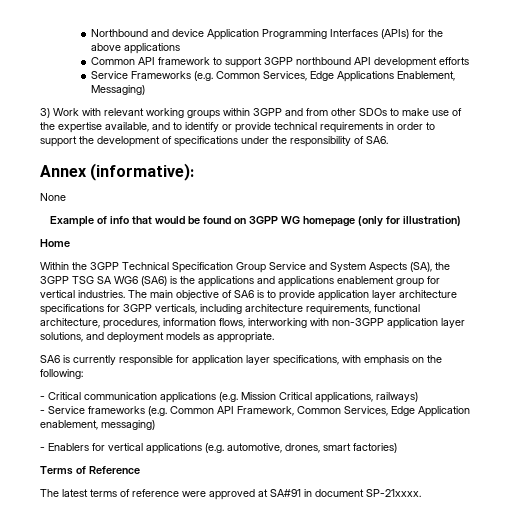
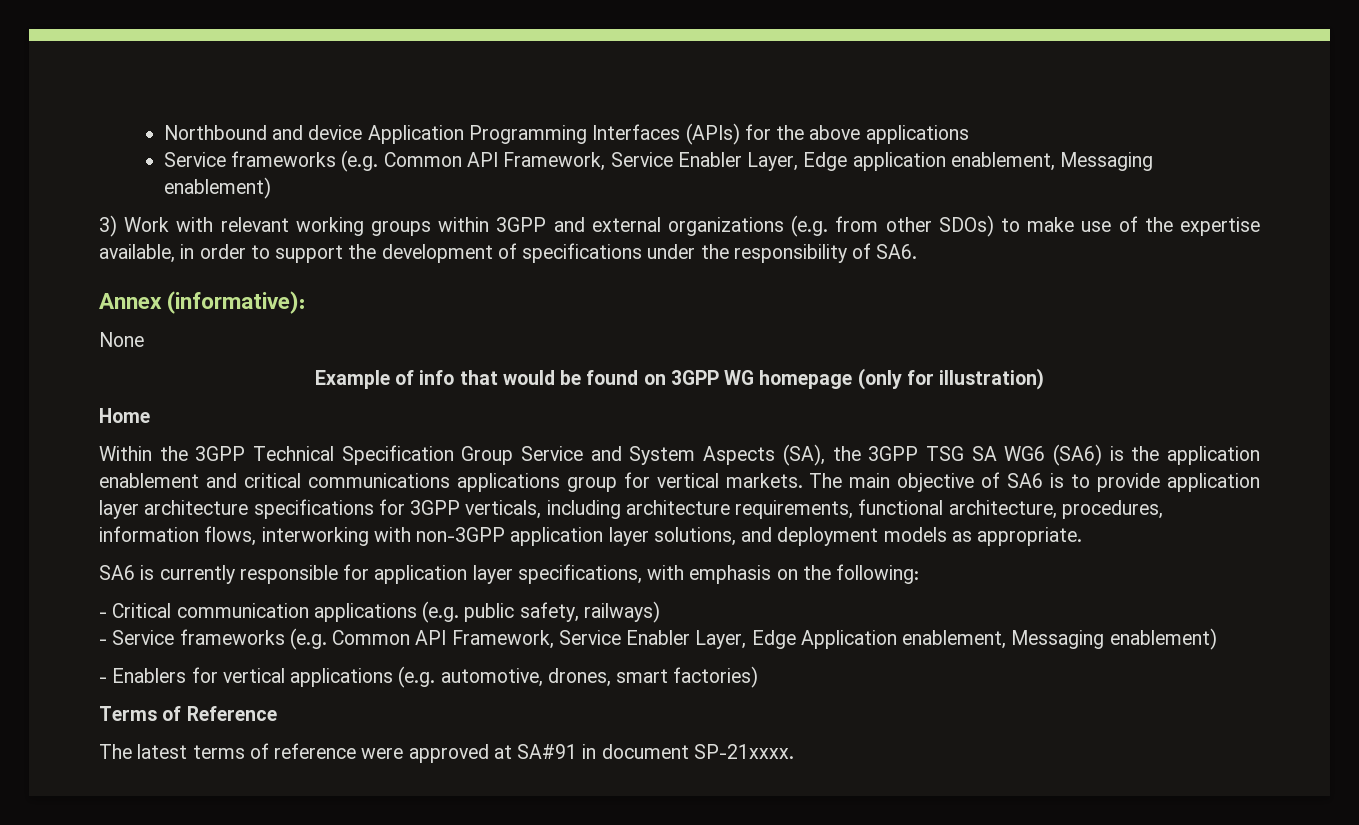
[90,57,469,68] [90,71,455,82] [90,85,145,95] Common API framework to support 3GPP northbound API development efforts // Service Frameworks (e.g. Common Services, Edge Applications Enablement, Messaging) -> [163,150,1154,172] [163,177,271,199] Service frameworks (e.g. Common API Framework, Service Enabler Layer, Edge application enablement, Messaging enablement)
(303, 112) none -> [591,215,829,237] external organizations (e.g.
[359,108,387,116] SDOs -> [938,215,994,237] SDOs)
[152,122,383,133] and to identify or provide technical requirements -> (175, 253) none
[198,276,394,287] applications and applications enablement -> [1167,446,1261,465] [99,473,560,492] application enablement and critical communications applications
[78,290,125,298] industries. -> [725,473,803,488] markets.
[241,392,373,403] Mission Critical applications, -> [464,602,579,622] public safety,
[297,406,388,416] Common Services, -> [558,630,747,649] Service Enabler Layer,
[101,420,155,430] messaging) -> [1011,628,1217,650] Messaging enablement)

